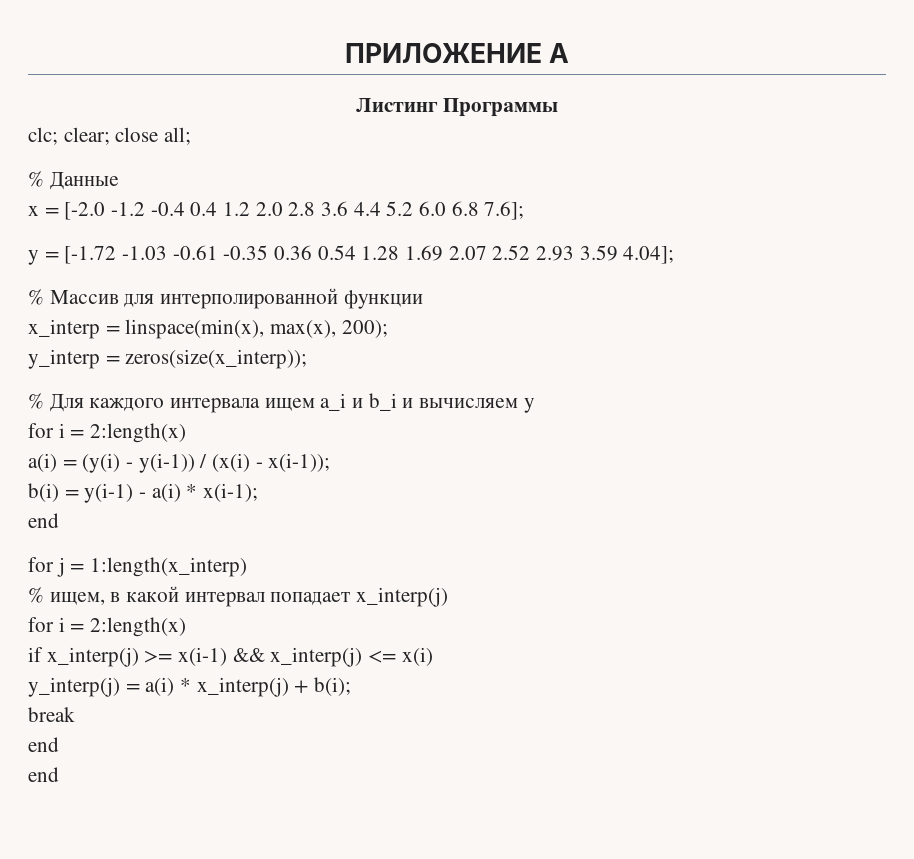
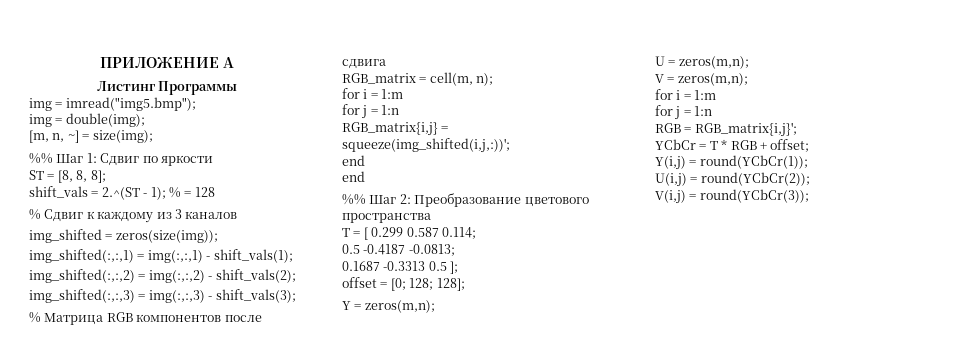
[28,127,192,145] [28,171,119,190] [28,201,525,220] [28,245,675,265] [28,288,423,309] [28,319,388,339] [28,349,308,369] [28,393,535,413] [28,423,187,443] [28,453,331,473] [28,483,259,503] [28,513,59,528] [28,557,248,577] [28,586,449,607] [28,617,187,637] [28,647,433,667] [28,677,352,697] [28,707,75,722] [28,737,59,752] [28,767,59,782] clc; clear; close all; // % Данные // x = [-2.0 -1.2 -0.4 0.4 1.2 2.0 2.8 3.6 4.4 5.2 6.0 6.8 7.6]; // y = [-1.72 -1.03 -0.61 -0.35 0.36 0.54 1.28 1.69 2.07 2.52 2.93 3.59 4.04]; // % Массив для интерполированной функции // x_interp = linspace(min(x), max(x), 200); // y_interp = zeros(size(x_interp)); // % Для каждого интервала ищем a_i и b_i и вычисляем y // for i = 2:length(x) // a(i) = (y(i) - y(i-1)) / (x(i) - x(i-1)); // b(i) = y(i-1) - a(i) * x(i-1); // end // for j = 1:length(x_interp) // % ищем, в какой интервал попадает x_interp(j) // for i = 2:length(x) // if x_interp(j) >= x(i-1) && x_interp(j) <= x(i) // y_interp(j) = a(i) * x_interp(j) + b(i); // break // end // end -> [29,97,196,111] [29,113,145,127] [29,130,153,143] [29,153,213,166] [29,170,106,183] [29,186,215,200] [29,209,238,223] [29,229,218,243] [29,249,293,263] [29,269,296,283] [29,289,296,303] [29,312,262,325] [342,59,386,69] [342,72,494,86] [342,88,404,99] [342,104,400,119] [342,122,449,136] [342,138,510,153] [342,155,365,166] [342,171,365,182] [342,193,589,207] [342,213,431,223] [342,227,476,240] [342,244,455,256] [342,261,459,274] [342,277,465,291] [342,300,435,313] [655,56,749,69] [655,73,748,86] [655,89,717,100] [655,105,713,120] [655,122,797,137] [655,139,810,152] [655,155,808,170] [655,172,810,187] [655,189,809,204] img = imread("img5.bmp"); // img = double(img); // [m, n, ~] = size(img); // %% Шаг 1: Сдвиг по яркости // ST = [8, 8, 8]; // shift_vals = 2.^(ST - 1); % = 128 // % Сдвиг к каждому из 3 каналов // img_shifted = zeros(size(img)); // img_shifted(:,:,1) = img(:,:,1) - shift_vals(1); // img_shifted(:,:,2) = img(:,:,2) - shift_vals(2); // img_shifted(:,:,3) = img(:,:,3) - shift_vals(3); // % Матрица RGB компонентов после сдвига // RGB_matrix = cell(m, n); // for i = 1:m // for j = 1:n // RGB_matrix{i,j} = squeeze(img_shifted(i,j,:))'; // end // end // %% Шаг 2: Преобразование цветового пространства // T = [ 0.299 0.587 0.114; // 0.5 -0.4187 -0.0813; // 0.1687 -0.3313 0.5 ]; // offset = [0; 128; 128]; // Y = zeros(m,n); // U = zeros(m,n); // V = zeros(m,n); // for i = 1:m // for j = 1:n // RGB = RGB_matrix{i,j}'; // YCbCr = T * RGB + offset; // Y(i,j) = round(YCbCr(1)); // U(i,j) = round(YCbCr(2)); // V(i,j) = round(YCbCr(3));

